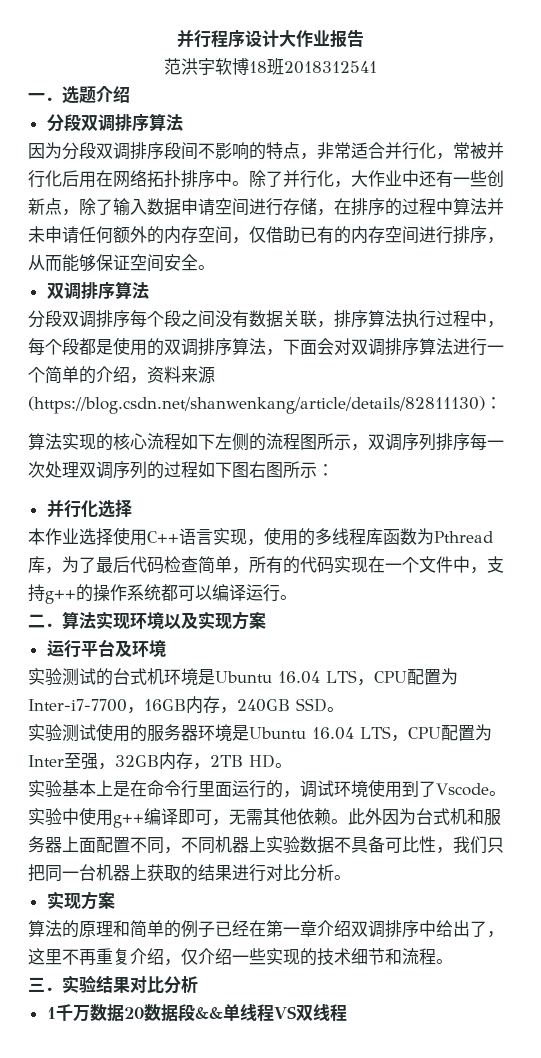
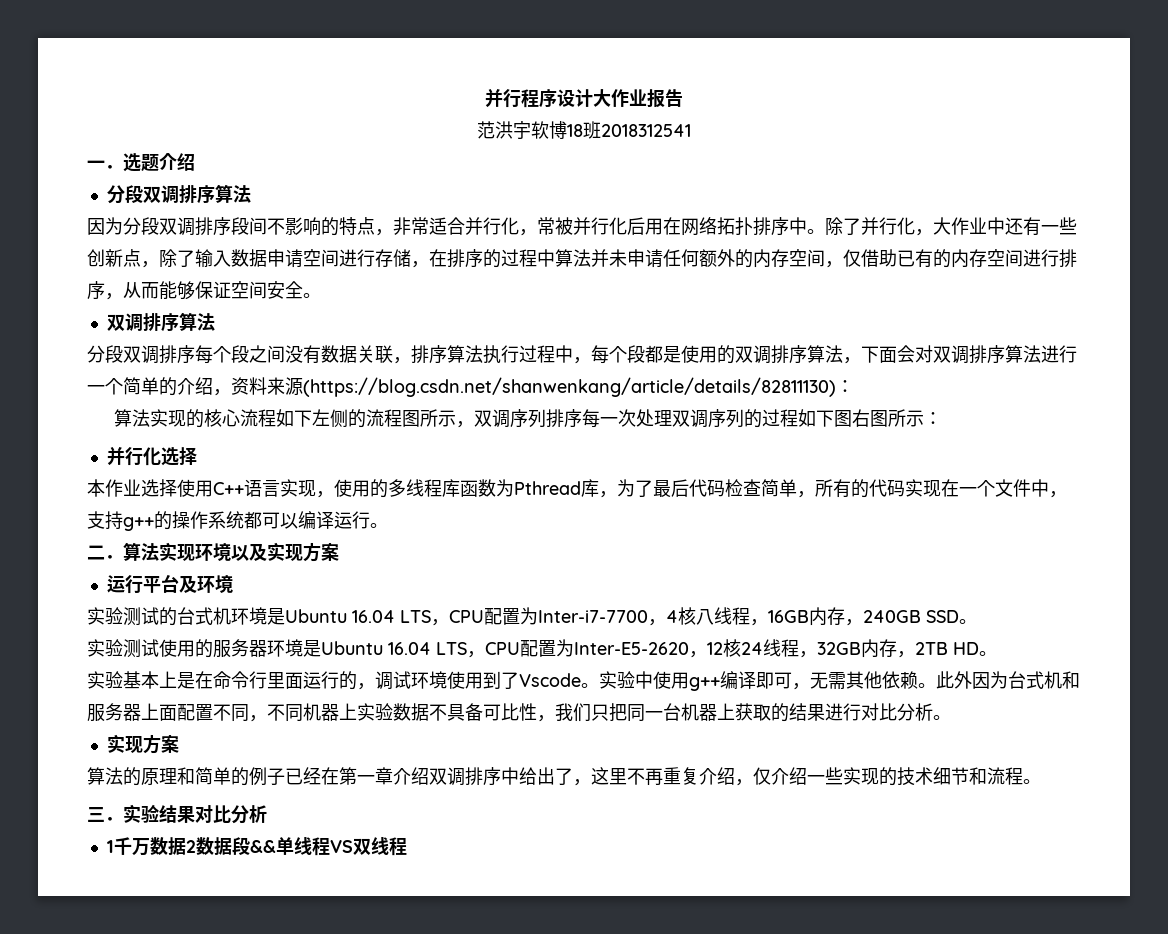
(144, 710) none -> [666,607,768,626] 4核八线程，
[28,753,98,770] Inter至强 -> [574,639,799,658] Inter-E5-2620，12核24线程
[123,1007,144,1019] 20 -> [185,840,196,853] 2

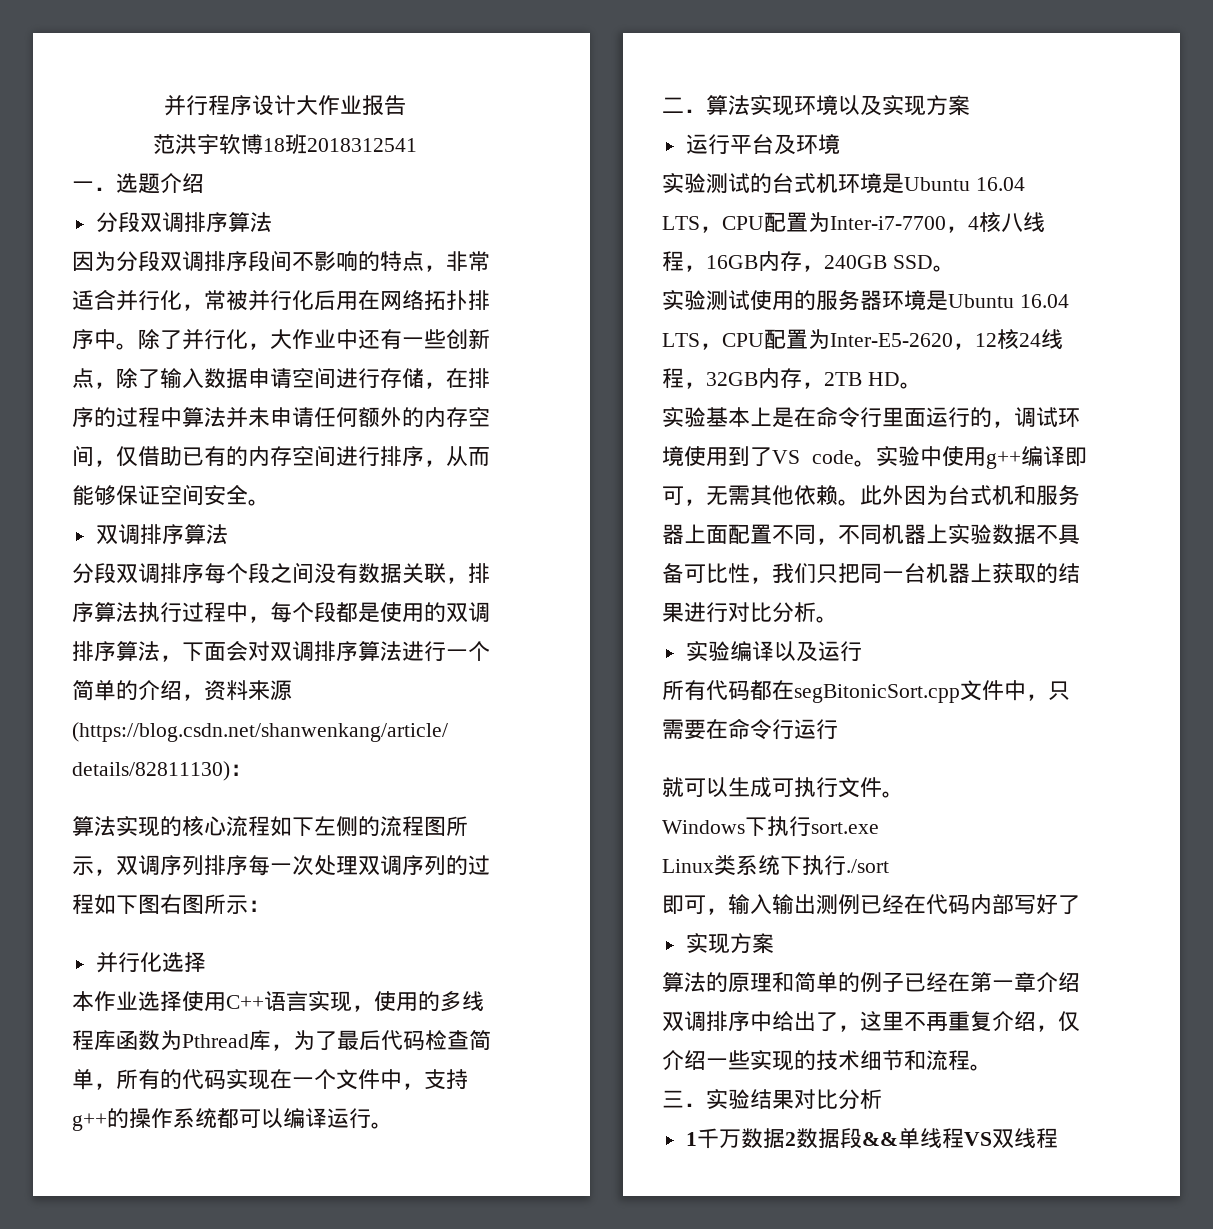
[519,673,581,687] Vscode -> [772,450,854,464] VS code
(951, 717) none -> [685,641,862,662] [662,680,1070,703] [662,718,838,740] [662,777,904,798] [662,816,879,837] [662,855,889,876] [662,894,1080,915] // 实验编译以及运行 // 所有代码都在segBitonicSort.cpp文件中，只需要在命令行运行 // 就可以生成可执行文件。 // Windows下执行sort.exe // Linux类系统下执行./sort // 即可，输入输出测例已经在代码内部写好了

